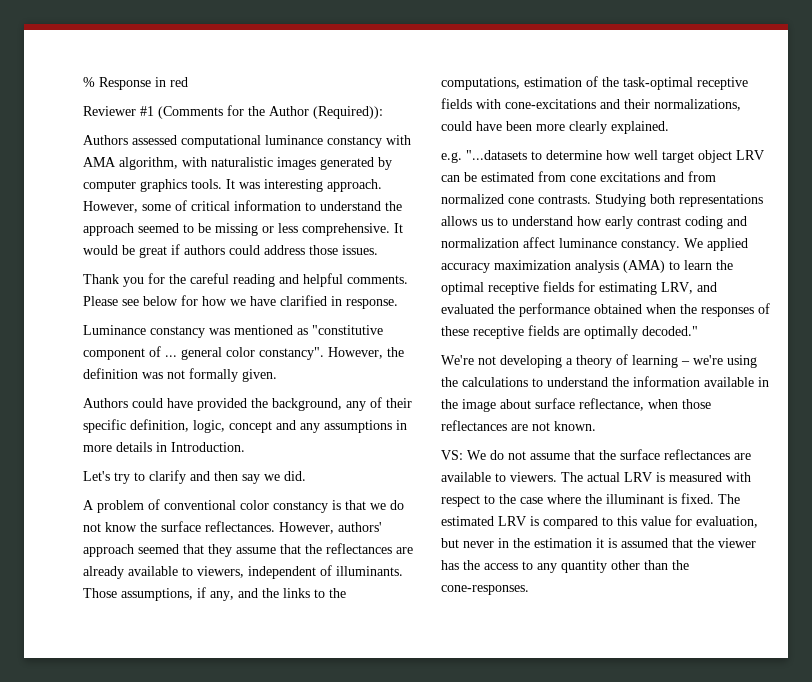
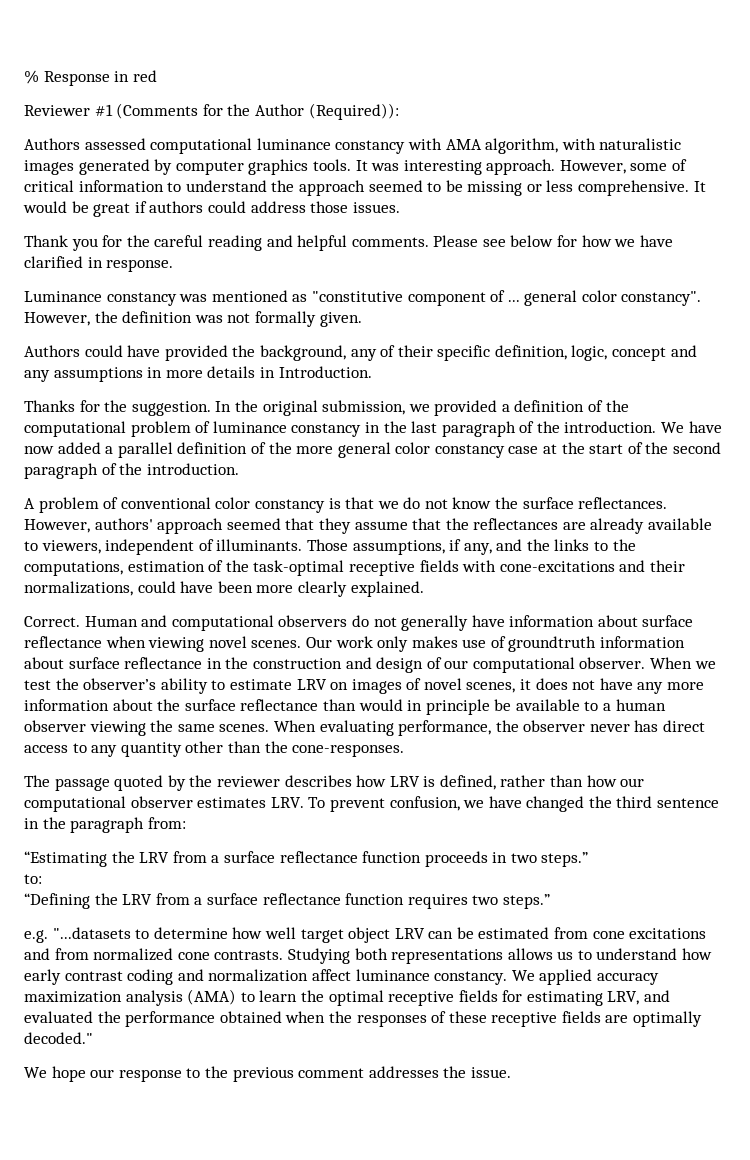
[83,470,306,484] Let's try to clarify and then say we did. -> [24,400,629,416] [24,421,722,437] [24,442,722,458] [24,463,239,479] Thanks for the suggestion. In the original submission, we provided a definition of the computational problem of luminance constancy in the last paragraph of the introduction. We have now added a parallel definition of the more general color constancy case at the start of the second paragraph of the introduction.
(669, 127) none -> [24,615,694,631] [24,636,686,652] [24,657,716,673] [24,678,705,694] [24,699,666,715] [24,720,706,736] [24,741,405,757] [24,775,645,791] [24,796,720,812] [24,817,186,833] [24,851,589,867] [24,874,42,884] [24,893,550,909] // Correct. Human and computational observers do not generally have information about surface reflectance when viewing novel scenes. Our work only makes use of groundtruth information about surface reflectance in the construction and design of our computational observer. When we test the observer’s ability to estimate LRV on images of novel scenes, it does not have any more information about the surface reflectance than would in principle be available to a human observer viewing the same scenes. When evaluating performance, the observer never has direct access to any quantity other than the cone-responses. // The passage quoted by the reviewer describes how LRV is defined, rather than how our computational observer estimates LRV. To prevent confusion, we have changed the third sentence in the paragraph from: // “Estimating the LRV from a surface reflectance function proceeds in two steps.” // to: // “Defining the LRV from a surface reflectance function requires two steps.”
[441,354,757,368] [441,376,769,387] [441,398,711,412] [441,420,596,431] [441,449,751,460] [441,472,751,482] [441,493,740,507] [441,515,758,529] [441,538,756,548] [441,560,689,573] [441,585,529,595] We're not developing a theory of learning – we're using the calculations to understand the information available in the image about surface reflectance, when those reflectances are not known. // VS: We do not assume that the surface reflectances are available to viewers. The actual LRV is measured with respect to the case where the illuminant is fixed. The estimated LRV is compared to this value for evaluation, but never in the estimation it is assumed that the viewer has the access to any quantity other than the cone-responses. -> [24,1066,511,1082] We hope our response to the previous comment addresses the issue.

